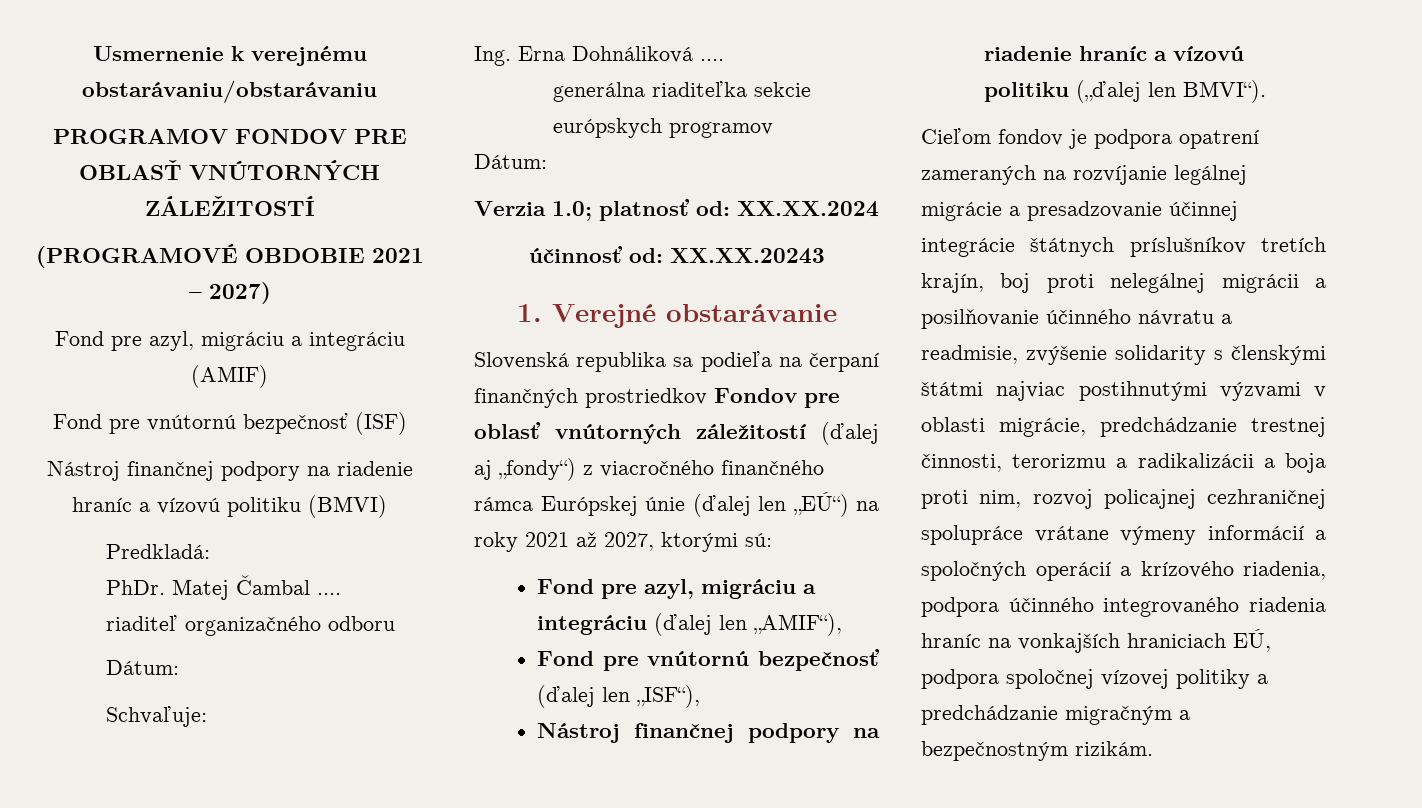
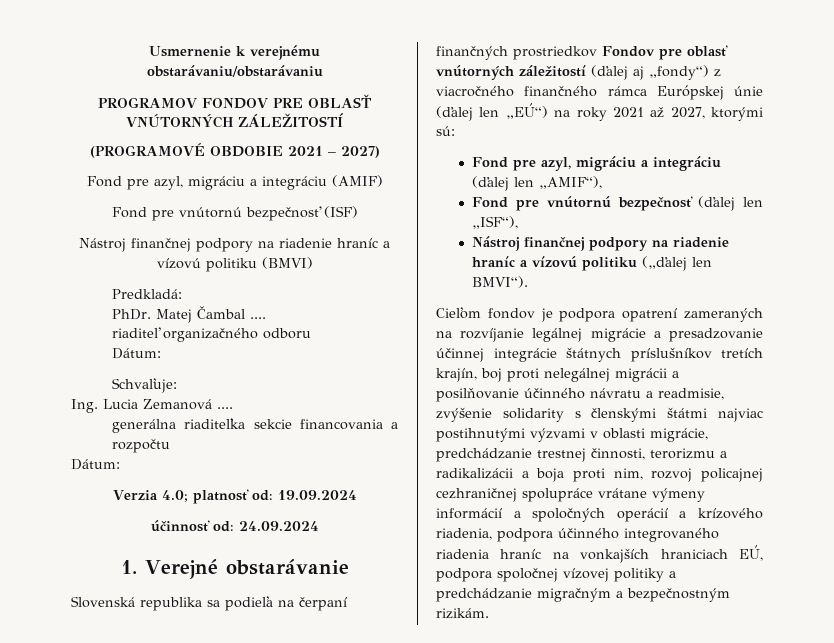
[518,46,693,63] Erna Dohnáliková -> [103,399,212,410] Lucia Zemanová
[553,118,774,138] európskych programov -> [299,419,399,430] [111,439,170,453] financovania a rozpočtu
[552,201,592,221] 1.0; -> [161,490,188,502] 4.0;
[737,201,879,217] XX.XX.2024 -> [277,490,357,500] 19.09.2024
[669,248,825,264] XX.XX.20243 -> [238,521,319,531] 24.09.2024

